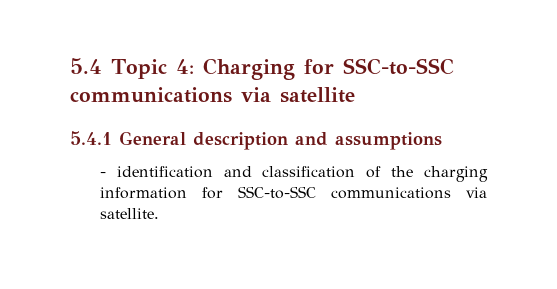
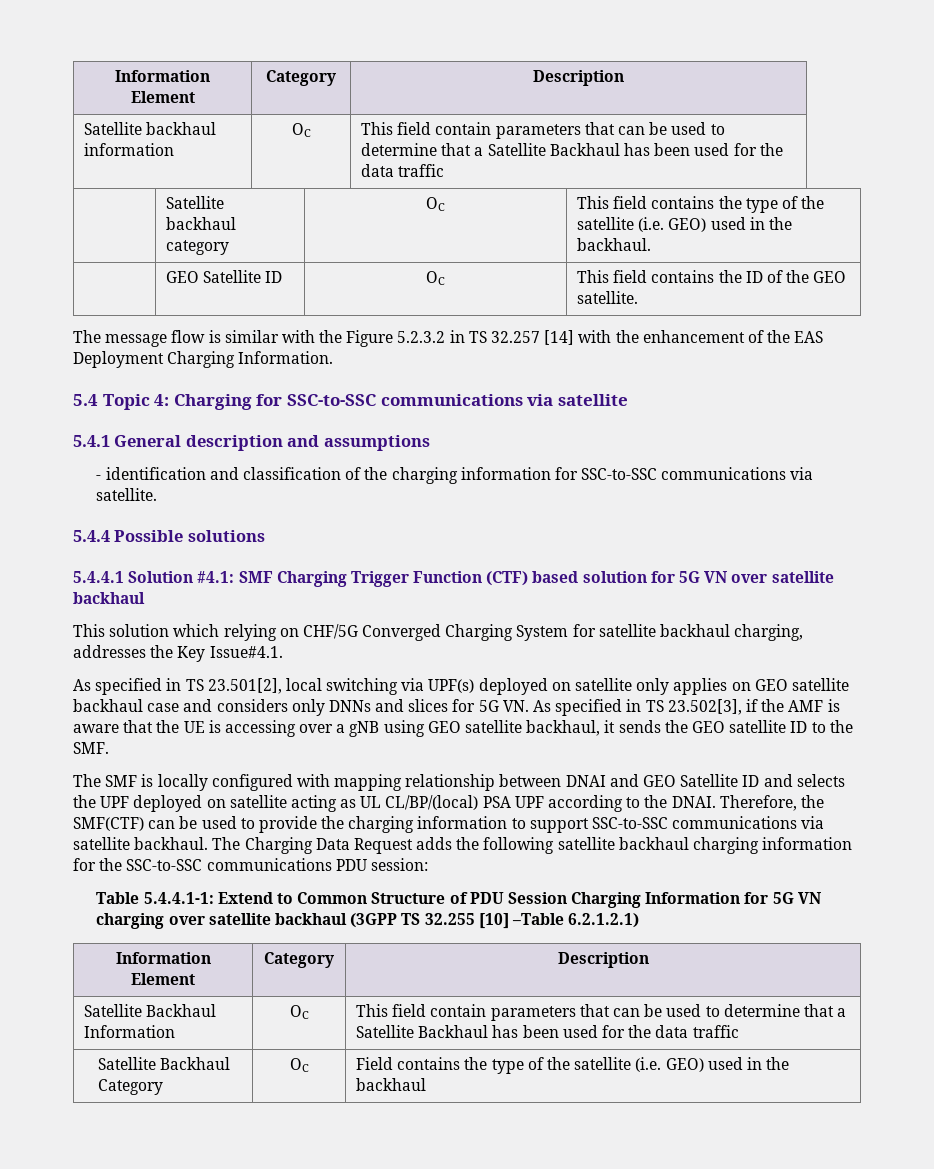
(70, 66) none -> [115,70,210,82] [130,91,195,103] [266,70,336,86] [533,70,624,86] [84,122,217,135] [84,143,175,156] [291,123,311,137] [361,122,725,139] [361,143,783,156] [361,164,445,177] [166,196,225,209] [166,217,237,230] [166,240,230,255] [425,197,445,211] [577,196,825,213] [577,217,792,232] [577,238,652,251] [166,270,283,283] [425,271,445,285] [577,270,847,283] [577,291,639,304] [73,330,824,347] [73,351,334,368] Information Element | Category | Description // Satellite backhaul information | OC | This field contain parameters that can be used to determine that a Satellite Backhaul has been used for the data traffic // | Satellite backhaul category | OC | This field contains the type of the satellite (i.e. GEO) used in the backhaul. // | GEO Satellite ID | OC | This field contains the ID of the GEO satellite. // The message flow is similar with the Figure 5.2.3.2 in TS 32.257 [14] with the enhancement of the EAS Deployment Charging Information. //
(159, 213) none -> [73,530,265,542] [73,571,834,587] [73,592,145,604] [73,624,804,641] [73,645,283,662] [73,678,849,695] [73,699,840,716] [73,720,853,737] [73,742,109,754] [73,774,845,791] [73,795,824,812] [73,816,825,833] [73,837,853,854] [73,858,428,871] [96,892,821,908] [96,913,640,929] [115,952,211,964] [131,973,195,985] [264,952,334,968] [557,952,649,968] [84,1004,217,1017] [84,1025,176,1038] [289,1005,309,1019] [356,1004,847,1021] [356,1025,739,1038] [98,1057,231,1070] [98,1079,164,1095] [289,1058,309,1072] [356,1057,790,1074] [356,1078,427,1091] // 5.4.4 Possible solutions // 5.4.4.1 Solution #4.1: SMF Charging Trigger Function (CTF) based solution for 5G VN over satellite backhaul // This solution which relying on CHF/5G Converged Charging System for satellite backhaul charging, addresses the Key Issue#4.1. // As specified in TS 23.501[2], local switching via UPF(s) deployed on satellite only applies on GEO satellite backhaul case and considers only DNNs and slices for 5G VN. As specified in TS 23.502[3], if the AMF is aware that the UE is accessing over a gNB using GEO satellite backhaul, it sends the GEO satellite ID to the SMF. // The SMF is locally configured with mapping relationship between DNAI and GEO Satellite ID and selects the UPF deployed on satellite acting as UL CL/BP/(local) PSA UPF according to the DNAI. Therefore, the SMF(CTF) can be used to provide the charging information to support SSC-to-SSC communications via satellite backhaul. The Charging Data Request adds the following satellite backhaul charging information for the SSC-to-SSC communications PDU session: // Table 5.4.4.1-1: Extend to Common Structure of PDU Session Charging Information for 5G VN charging over satellite backhaul (3GPP TS 32.255 [10] –Table 6.2.1.2.1) // Information Element | Category | Description // Satellite Backhaul Information | OC | This field contain parameters that can be used to determine that a Satellite Backhaul has been used for the data traffic // Satellite Backhaul Category | OC | Field contains the type of the satellite (i.e. GEO) used in the backhaul

